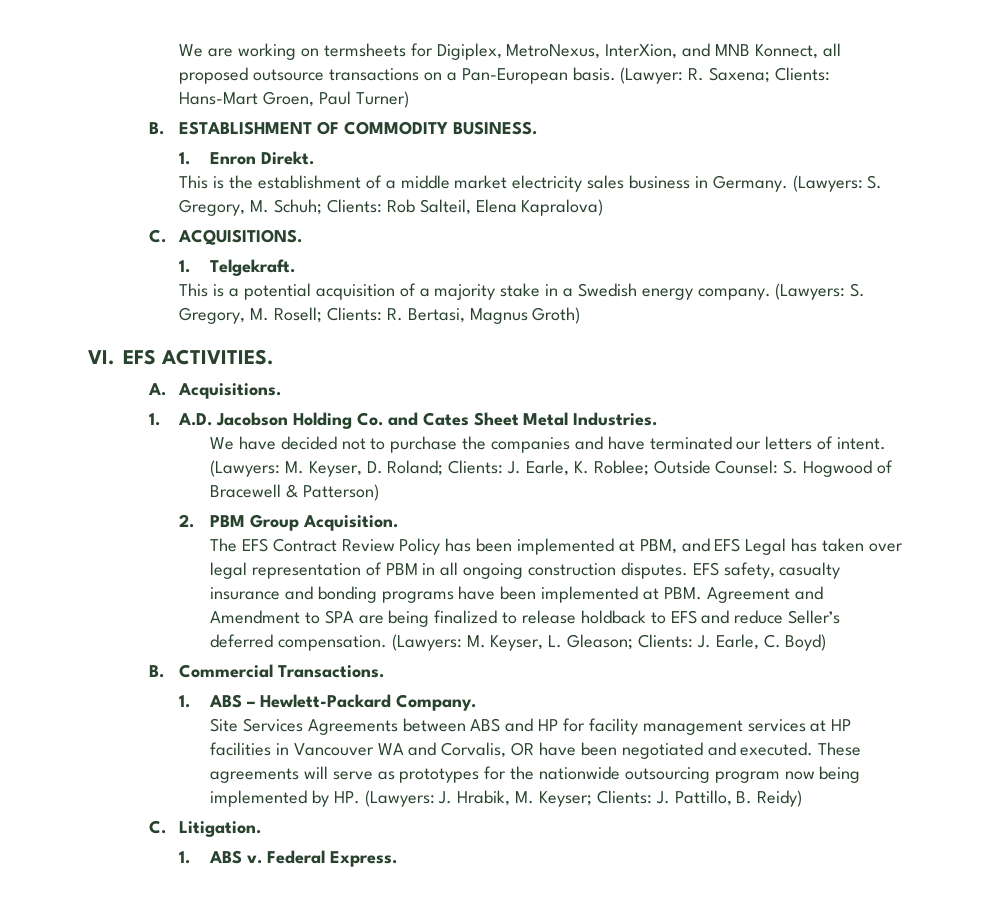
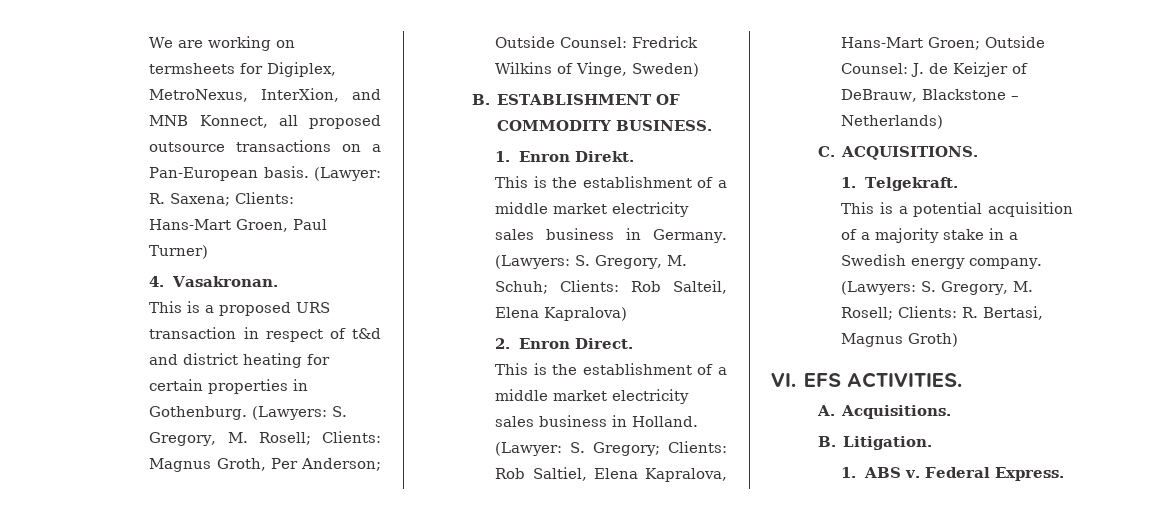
(410, 99) none -> [149,276,278,287] [149,301,331,316] [149,327,381,342] [149,353,331,368] [149,379,309,394] [149,406,348,420] [149,431,381,446] [149,458,381,472] [495,36,699,48] [495,62,700,77] // 4. Vasakronan. // This is a proposed URS transaction in respect of t&d and district heating for certain properties in Gothenburg. (Lawyers: S. Gregory, M. Rosell; Clients: Magnus Groth, Per Anderson; Outside Counsel: Fredrick Wilkins of Vinge, Sweden)
(604, 207) none -> [495,338,633,349] [495,363,727,375] [495,389,690,404] [495,415,699,427] [495,441,727,456] [495,467,727,482] [841,36,1046,50] [841,62,1029,77] [841,89,1020,102] [841,115,944,129] // 2. Enron Direct. // This is the establishment of a middle market electricity sales business in Holland. (Lawyer: S. Gregory; Clients: Rob Saltiel, Elena Kapralova, Hans-Mart Groen; Outside Counsel: J. de Keizjer of DeBrauw, Blackstone – Netherlands)
[148,412,658,429] [209,436,886,453] [209,460,893,477] [209,484,379,501] [179,514,398,531] [209,538,903,555] [209,562,841,579] [209,586,823,603] [209,610,841,627] [209,634,827,651] [148,664,385,678] [179,694,476,711] [209,718,852,735] [209,742,862,759] [209,766,861,783] [209,790,803,807] [148,820,166,834] 1. A.D. Jacobson Holding Co. and Cates Sheet Metal Industries. // We have decided not to purchase the companies and have terminated our letters of intent. (Lawyers: M. Keyser, D. Roland; Clients: J. Earle, K. Roblee; Outside Counsel: S. Hogwood of Bracewell & Patterson) // 2. PBM Group Acquisition. // The EFS Contract Review Policy has been implemented at PBM, and EFS Legal has taken over legal representation of PBM in all ongoing construction disputes. EFS safety, casualty insurance and bonding programs have been implemented at PBM. Agreement and Amendment to SPA are being finalized to release holdback to EFS and reduce Seller’s deferred compensation. (Lawyers: M. Keyser, L. Gleason; Clients: J. Earle, C. Boyd) // B. Commercial Transactions. // 1. ABS – Hewlett-Packard Company. // Site Services Agreements between ABS and HP for facility management services at HP facilities in Vancouver WA and Corvalis, OR have been negotiated and executed. These agreements will serve as prototypes for the nationwide outsourcing program now being implemented by HP. (Lawyers: J. Hrabik, M. Keyser; Clients: J. Pattillo, B. Reidy) // C. -> [817,436,836,447] B.

